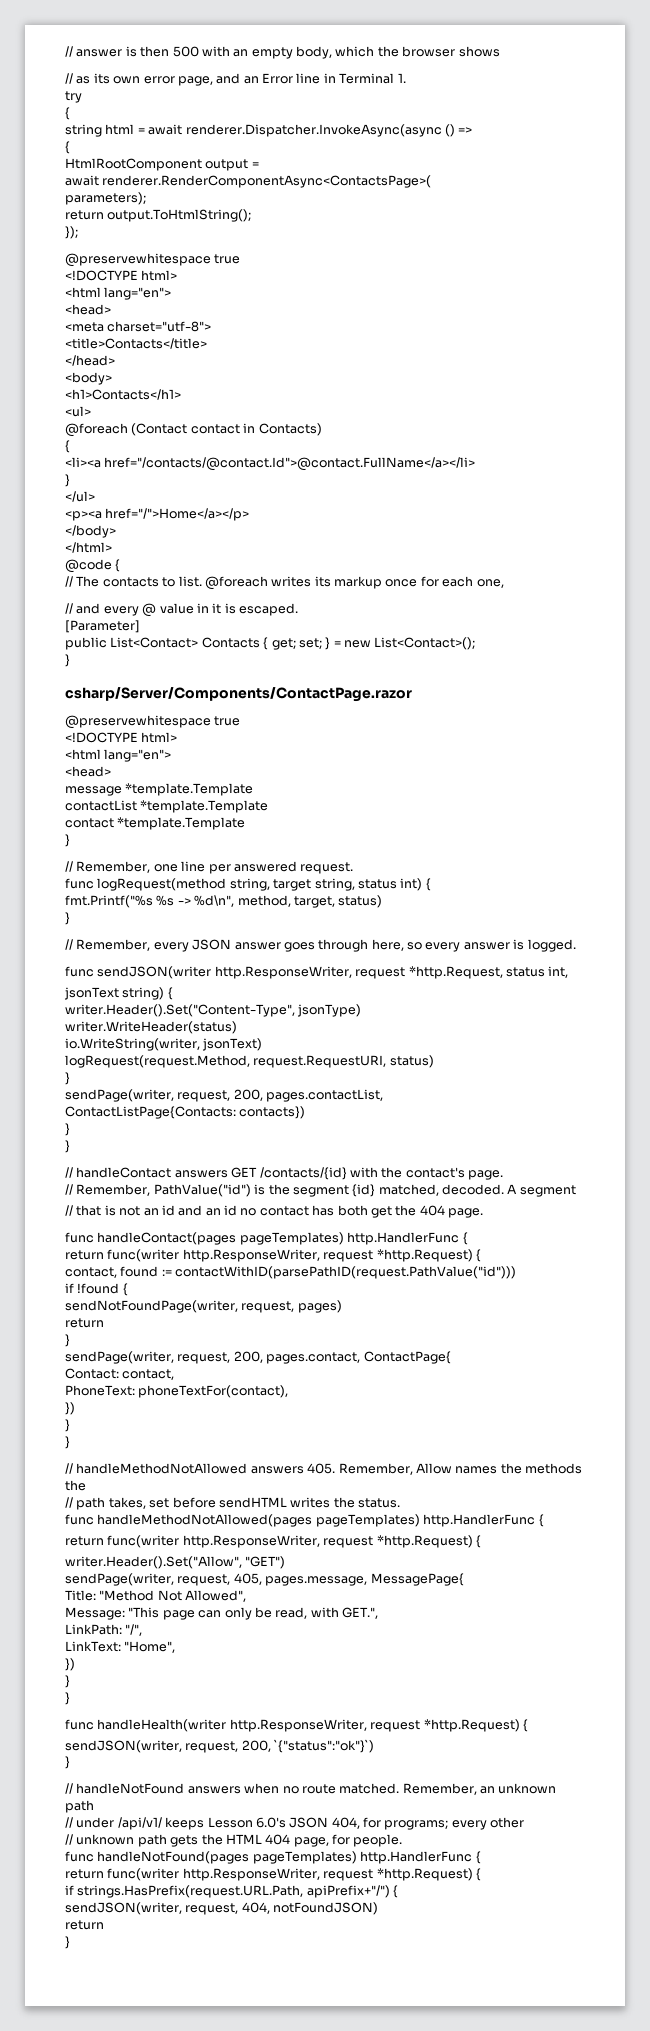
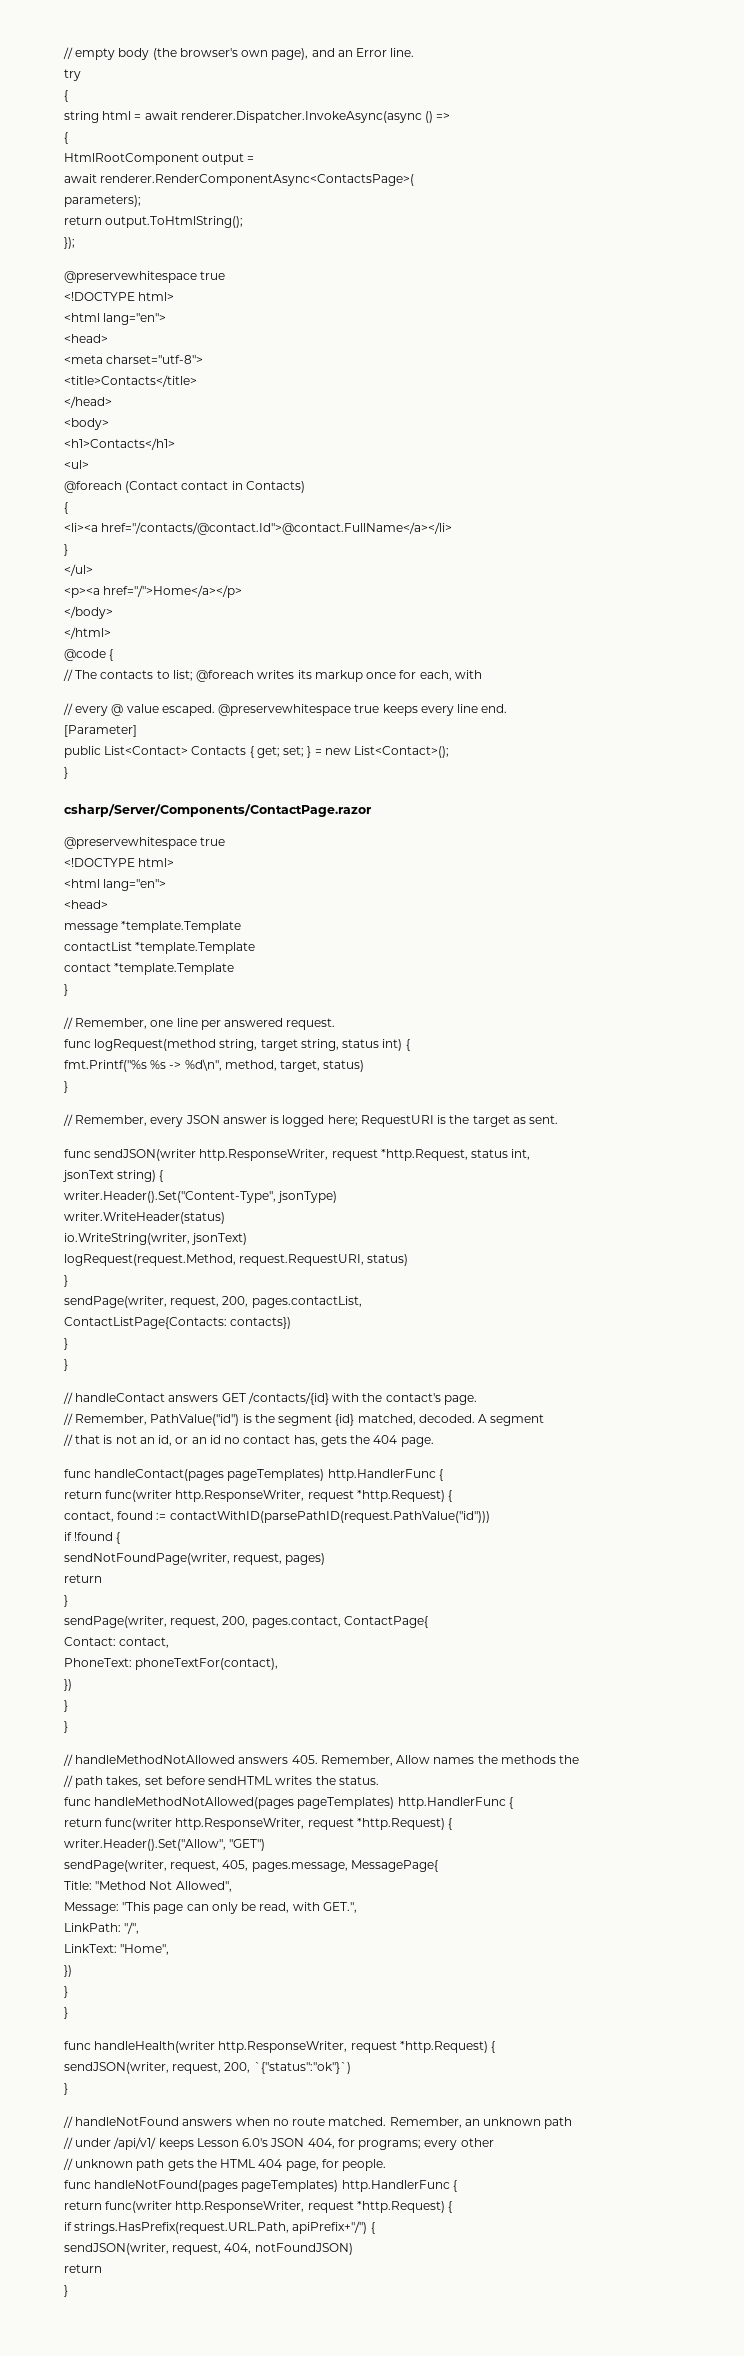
[65,46,500,59] [65,73,406,86] // answer is then 500 with an empty body, which the browser shows // // as its own error page, and an Error line in Terminal 1. -> [63,47,415,60] // empty body (the browser's own page), and an Error line.
[178,576,202,587] list. -> [172,670,193,681] list;
[442,576,504,588] [65,603,101,614] each one, // // and -> [419,670,482,681] [63,703,73,715] each, with // //
[196,603,298,616] in it is escaped. -> [161,704,508,716] escaped. @preservewhitespace true keeps every line end.
[283,939,576,952] goes through here, so every answer is logged. -> [270,1115,559,1127] is logged here; RequestURI is the target as sent.
[161,1205,203,1216] id and -> [158,1435,189,1446] id, or
[312,1205,392,1218] has both get -> [293,1435,347,1447] has, gets

